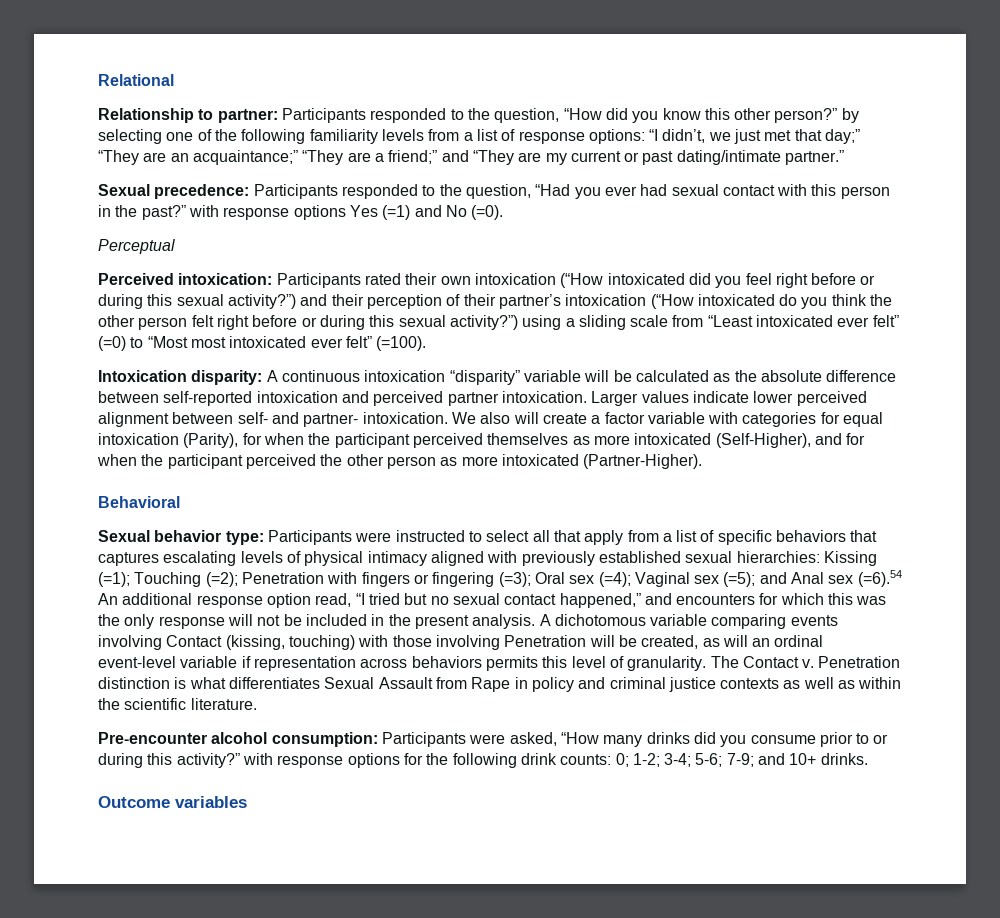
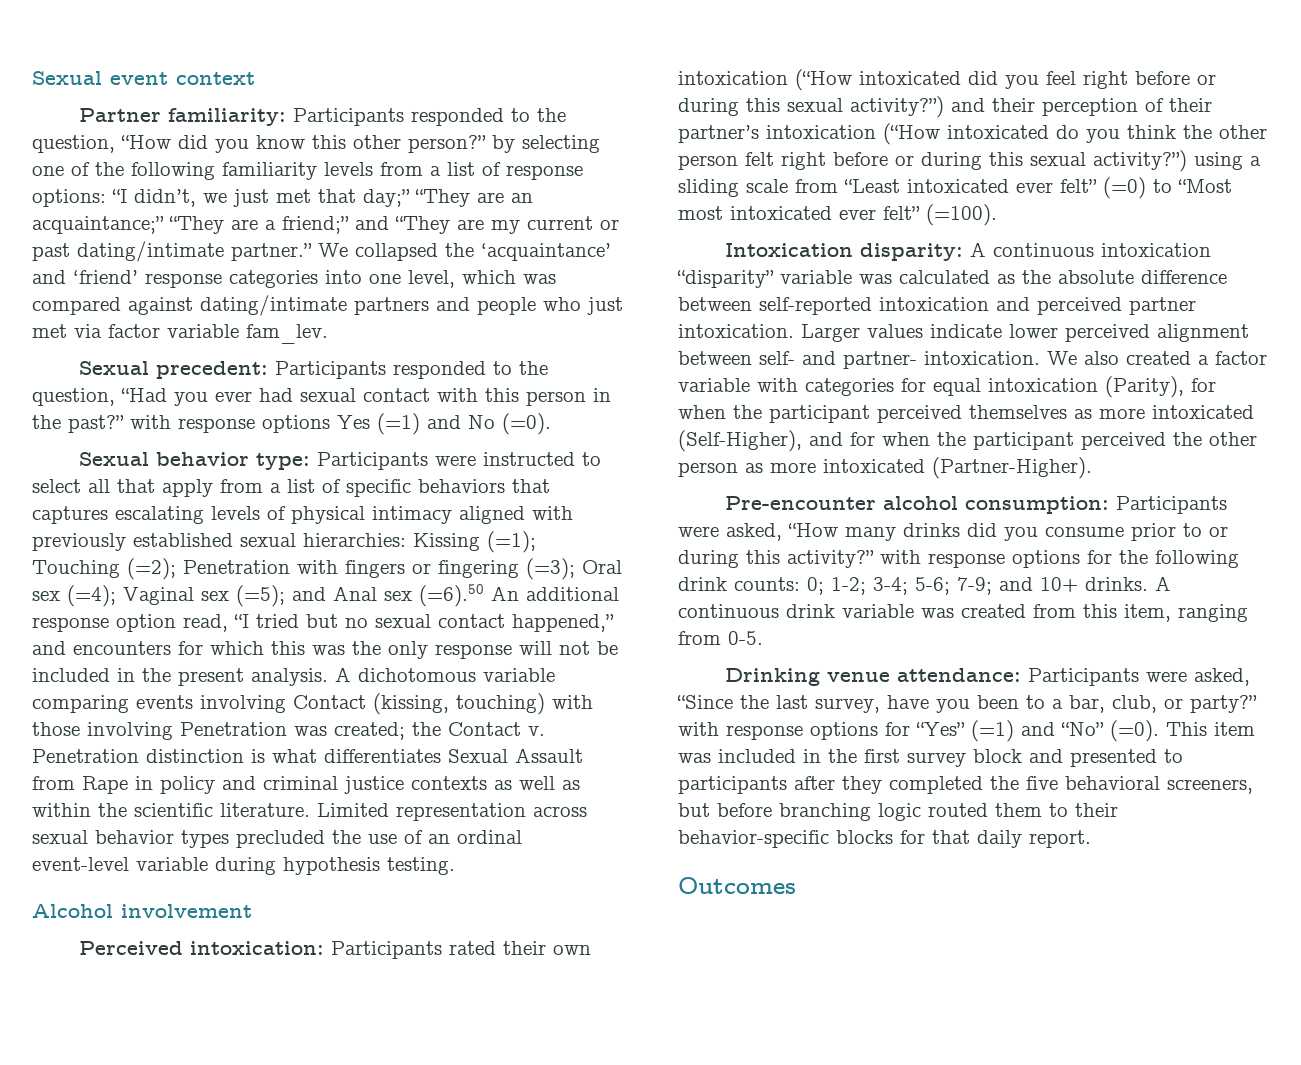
[98,74,174,86] [98,108,278,123] Relational // Relationship to partner: -> [32,71,255,85] [78,108,286,126] Sexual event context // Partner familiarity:
[98,184,250,199] // Sexual precedence: -> [318,243,611,261] [32,270,556,288] [32,295,623,316] [32,324,328,344] [78,361,268,379] We collapsed the ‘acquaintance’ and ‘friend’ response categories into one level, which was compared against dating/intimate partners and people who just met via factor variable fam_lev. // Sexual precedent:
[98,239,175,254] Perceptual -> [78,452,601,470] [32,479,550,497] [32,506,573,524] [32,531,536,553] [32,558,622,580] [32,584,619,607] [32,614,614,632] [32,641,618,659] [32,667,555,686] [32,693,593,715] [32,722,545,740] [32,748,583,763] [32,776,580,794] [32,803,587,821] [32,830,522,848] [32,857,455,875] [32,904,252,918] Sexual behavior type: Participants were instructed to select all that apply from a list of specific behaviors that captures escalating levels of physical intimacy aligned with previously established sexual hierarchies: Kissing (=1); Touching (=2); Penetration with fingers or fingering (=3); Oral sex (=4); Vaginal sex (=5); and Anal sex (=6).50 An additional response option read, “I tried but no sexual contact happened,” and encounters for which this was the only response will not be included in the present analysis. A dichotomous variable comparing events involving Contact (kissing, touching) with those involving Penetration was created; the Contact v. Penetration distinction is what differentiates Sexual Assault from Rape in policy and criminal justice contexts as well as within the scientific literature. Limited representation across sexual behavior types precluded the use of an ordinal event-level variable during hypothesis testing. // Alcohol involvement
[584,370,632,382] will be -> [859,274,892,284] was
[513,412,587,424] will create -> [1126,351,1191,365] created
[98,496,180,508] [98,530,878,545] [98,551,877,566] [98,570,902,587] [98,593,887,608] [98,614,838,629] [98,635,824,650] [98,656,901,671] [98,677,902,692] [98,698,257,710] // Behavioral // Sexual behavior type: Participants were instructed to select all that apply from a list of specific behaviors that captures escalating levels of physical intimacy aligned with previously established sexual hierarchies: Kissing (=1); Touching (=2); Penetration with fingers or fingering (=3); Oral sex (=4); Vaginal sex (=5); and Anal sex (=6).54 An additional response option read, “I tried but no sexual contact happened,” and encounters for which this was the only response will not be included in the present analysis. A dichotomous variable comparing events involving Contact (kissing, touching) with those involving Penetration will be created, as will an ordinal event-level variable if representation across behaviors permits this level of granularity. The Contact v. Penetration distinction is what differentiates Sexual Assault from Rape in policy and criminal justice contexts as well as within the scientific literature. -> (1092, 468) none
[98,796,247,808] // Outcome variables -> [1155,576,1171,591] [678,604,1248,622] [678,631,763,645] [724,668,1250,686] [677,695,1257,713] [678,720,1255,742] [678,749,1183,767] [678,776,1253,794] [678,803,1118,821] [678,830,1091,848] [678,877,796,894] A continuous drink variable was created from this item, ranging from 0-5. // Drinking venue attendance: Participants were asked, “Since the last survey, have you been to a bar, club, or party?” with response options for “Yes” (=1) and “No” (=0). This item was included in the first survey block and presented to participants after they completed the five behavioral screeners, but before branching logic routed them to their behavior-specific blocks for that daily report. // Outcomes

